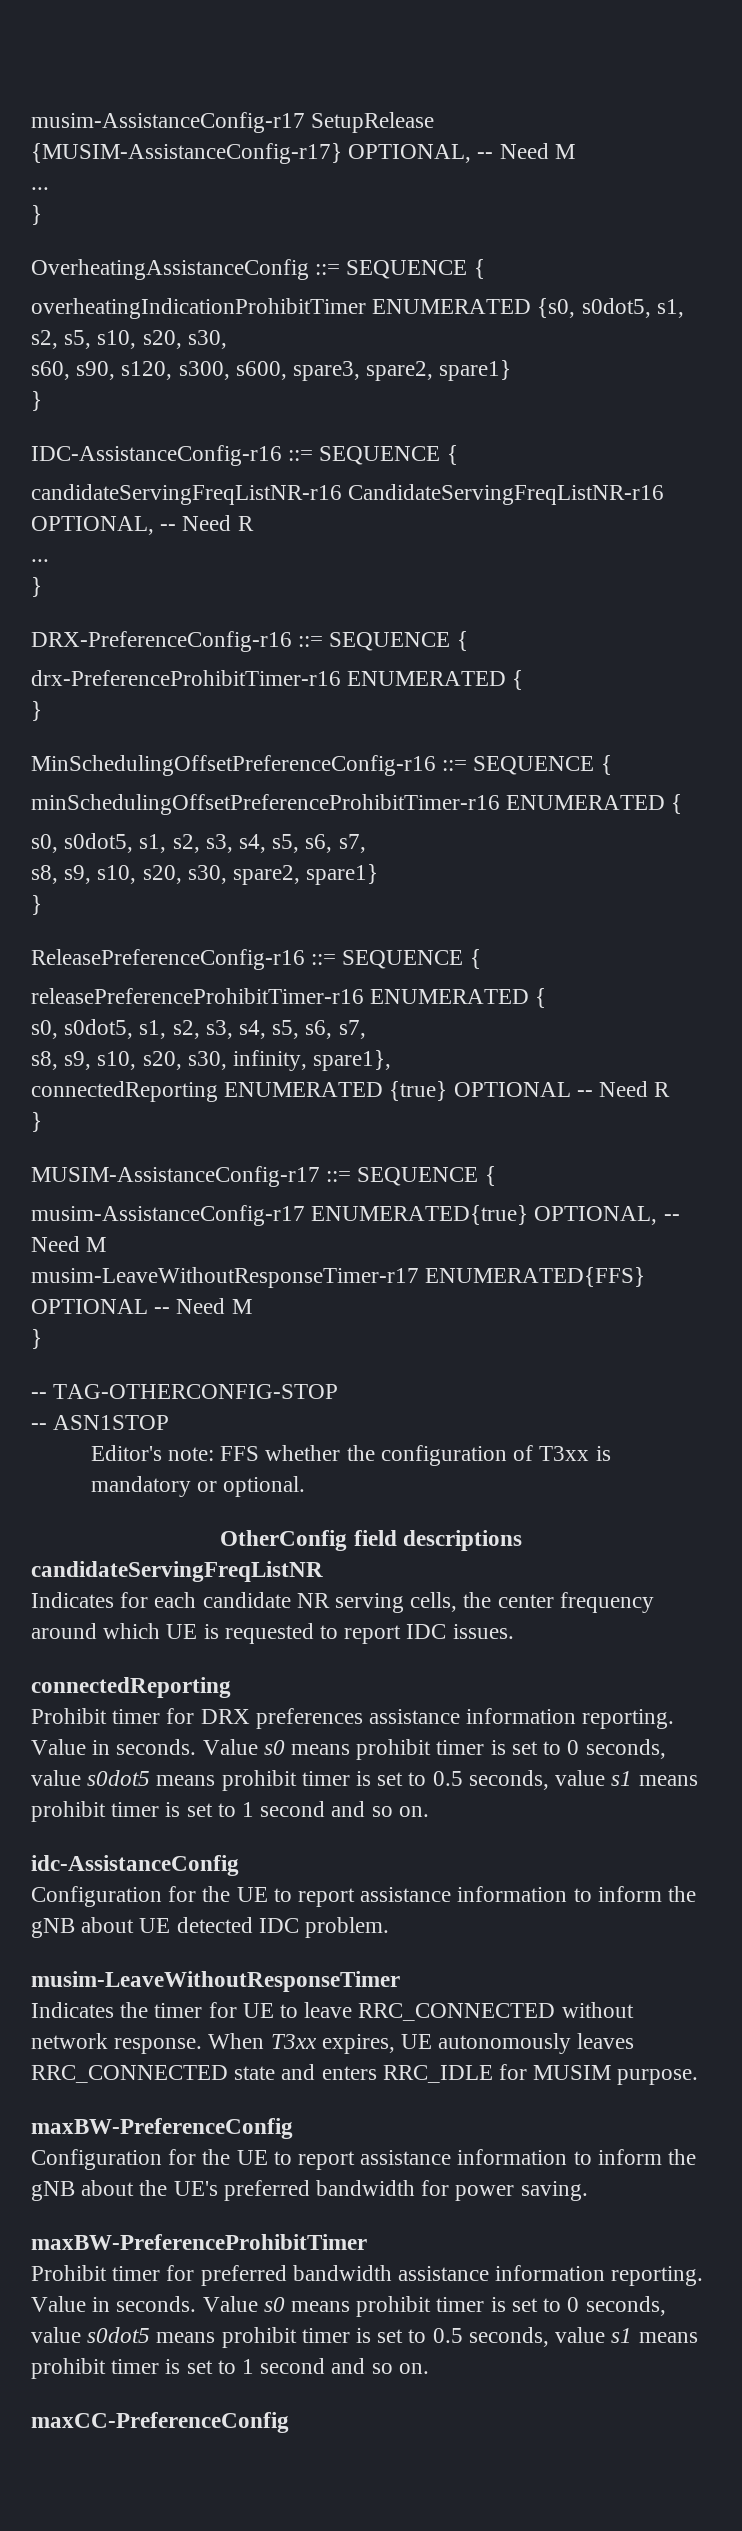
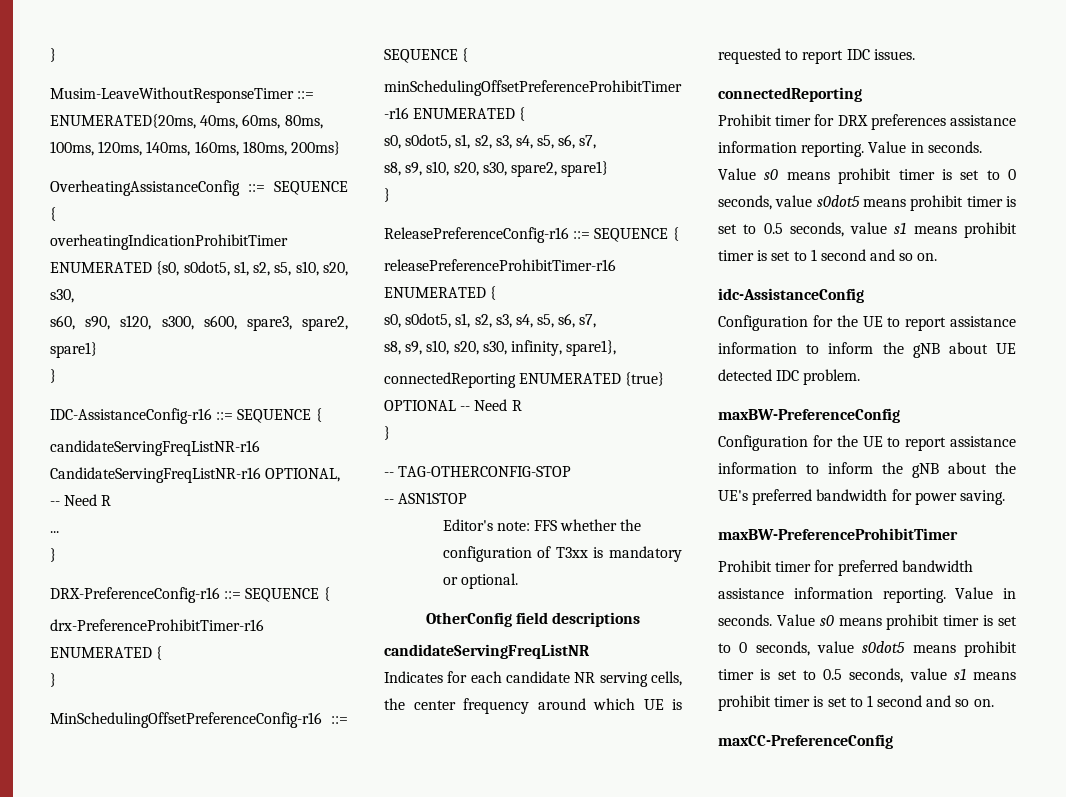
[31,112,435,133] [31,143,575,164] [31,187,49,190] [31,205,42,225] musim-AssistanceConfig-r17 SetupRelease {MUSIM-AssistanceConfig-r17} OPTIONAL, -- Need M // ... // } -> [50,48,56,62] [50,87,315,103] [50,114,323,129] [50,141,340,156] } // Musim-LeaveWithoutResponseTimer ::= ENUMERATED{20ms, 40ms, 60ms, 80ms, 100ms, 120ms, 140ms, 160ms, 180ms, 200ms}
[31,1166,496,1187] [31,1205,680,1226] [31,1236,107,1252] [31,1267,646,1288] [31,1298,252,1314] [31,1329,42,1349] // MUSIM-AssistanceConfig-r17 ::= SEQUENCE { // musim-AssistanceConfig-r17 ENUMERATED{true} OPTIONAL, -- Need M // musim-LeaveWithoutResponseTimer-r17 ENUMERATED{FFS} OPTIONAL -- Need M // } -> (390, 433) none
[31,1971,400,1992] [31,2002,634,2021] [31,2033,635,2054] [31,2064,699,2085] // musim-LeaveWithoutResponseTimer // Indicates the timer for UE to leave RRC_CONNECTED without network response. When T3xx expires, UE autonomously leaves RRC_CONNECTED state and enters RRC_IDLE for MUSIM purpose. -> (861, 377) none

